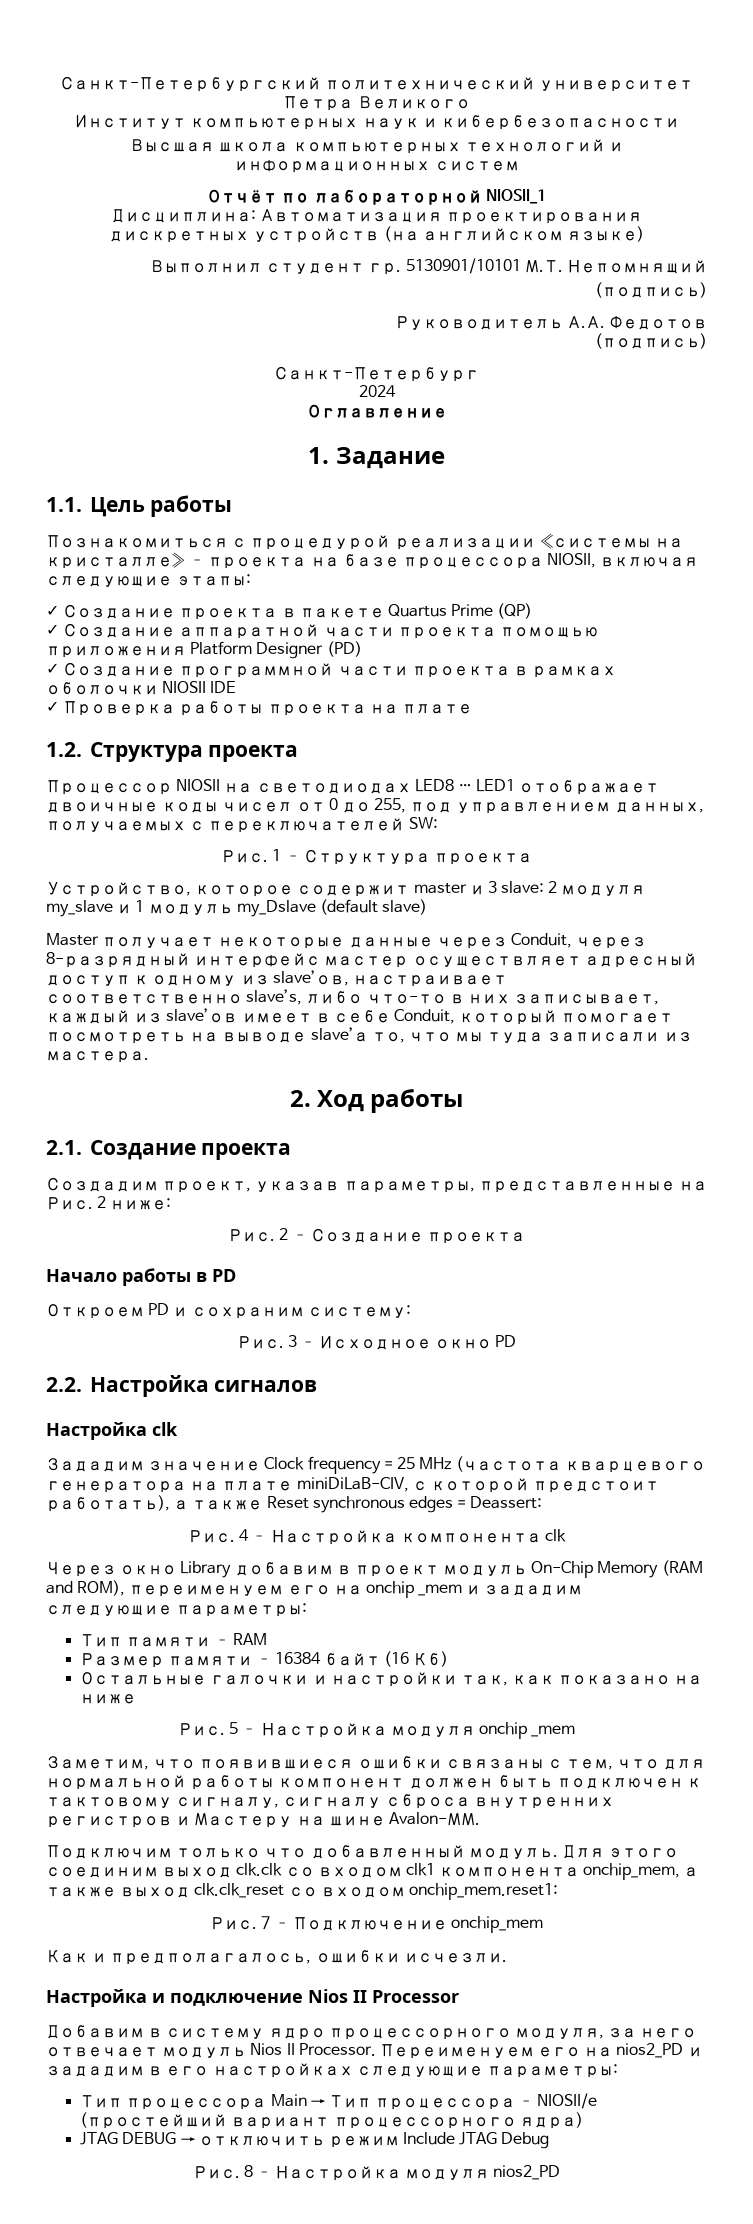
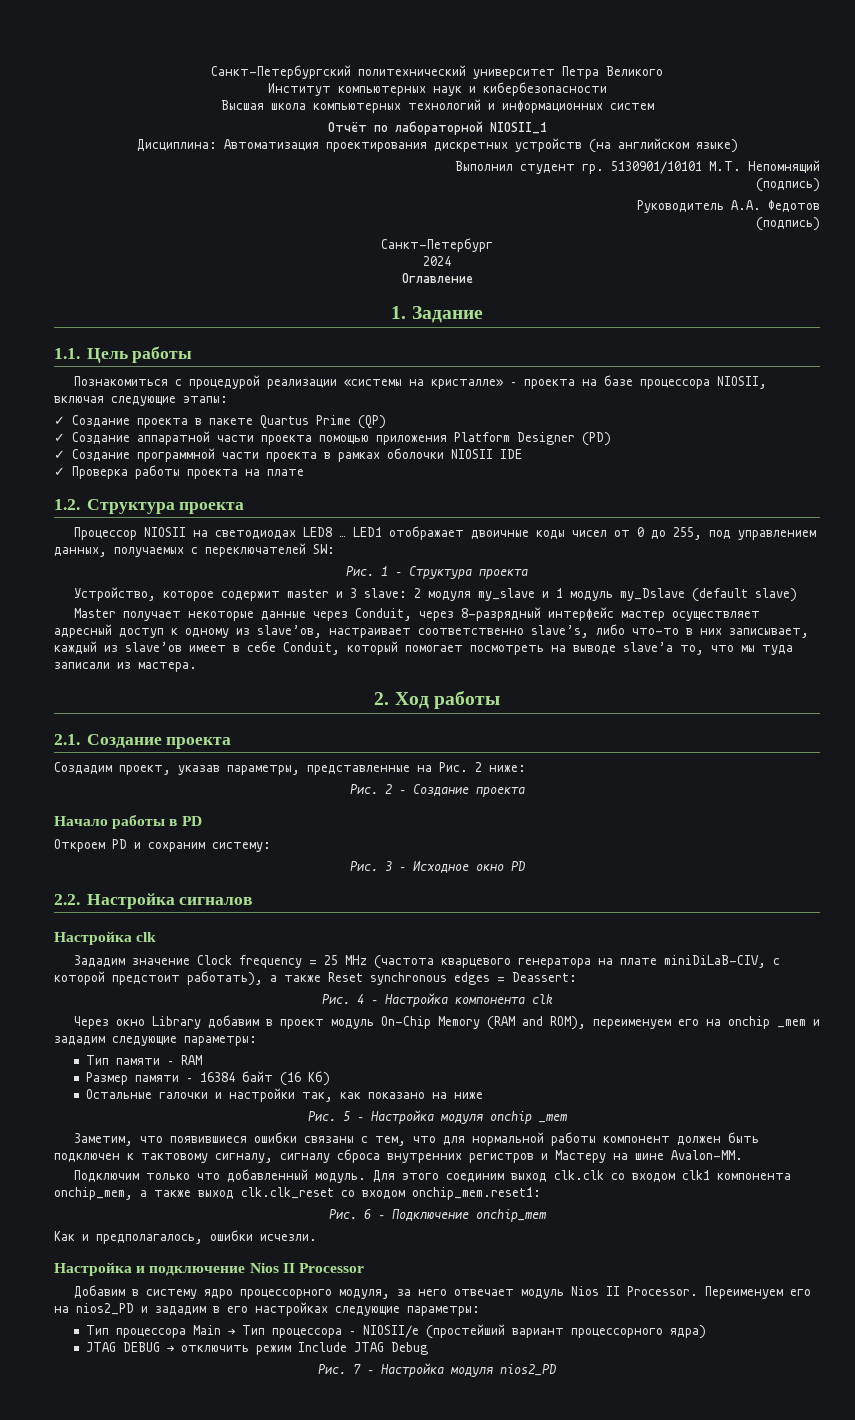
[261,1916,271,1929] 7 -> [363,1209,371,1219] 6
[243,2165,253,2177] 8 -> [353,1364,361,1374] 7

